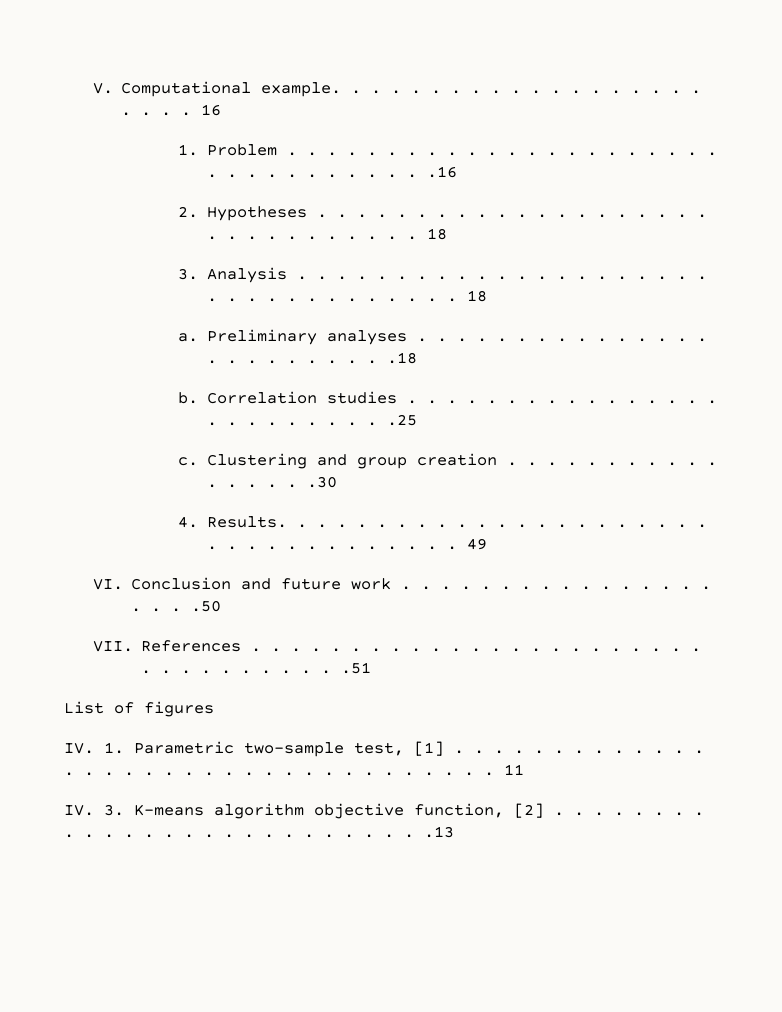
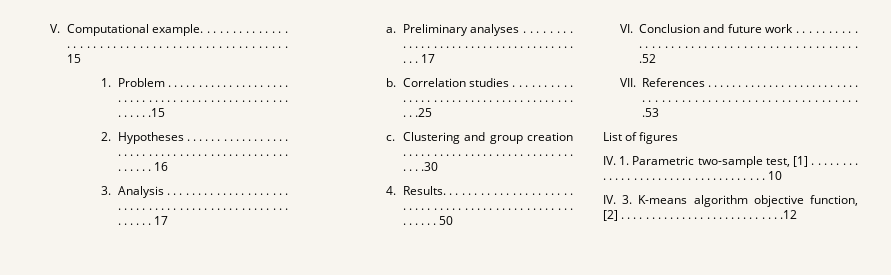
[201,104,222,116] 16 -> [126,46,289,48] [66,54,81,63] . . . . . . . . . . . . . . . . . . . . . . . . . 15
[426,166,457,178] .16 -> [198,100,288,102] [117,108,166,117] . . . . . . . . . . . . . . . . . . . . .15
[426,228,447,240] 18 -> [204,154,288,156] [117,162,169,171] . . . . . . . . . . . . . . . . . . . . 16
[466,290,487,302] 18 -> [204,208,288,210] [117,216,169,225] . . . . . . . . . . . . . . . . . . . . 17
[386,352,417,364] .18 -> [501,46,573,48] [402,54,435,63] . . . . . . . . . . . . . . . 17
(377, 424) none -> [495,100,573,102] [402,115,412,117] . . . . . . . . . . . . . . .
(297, 486) none -> [501,154,573,156] [402,169,418,171] . . . . . . . . . . . . . . .
[466,538,487,550] 49 -> [489,208,573,210] [402,216,454,225] . . . . . . . . . . . . . . . . . . . . 50
[191,600,222,612] .50 -> [697,46,859,48] [638,54,656,63] . . . . . . . . . . . . . . . . . . . . . . . . . .52
[341,662,372,674] .51 -> [695,100,858,102] [641,108,659,117] . . . . . . . . . . . . . . . . . . . . . . . . . .53
[504,764,524,775] 11 -> [767,171,782,180] 10
[424,826,454,838] .13 -> [779,210,797,219] .12

